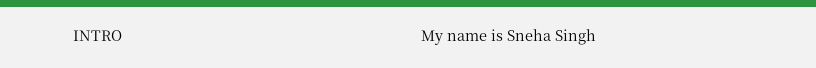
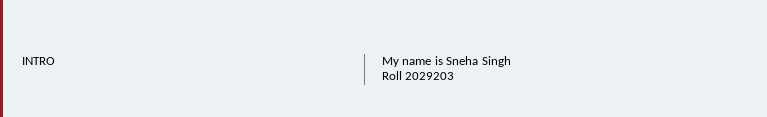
(596, 37) none -> [382,71,455,80] // Roll 2029203

